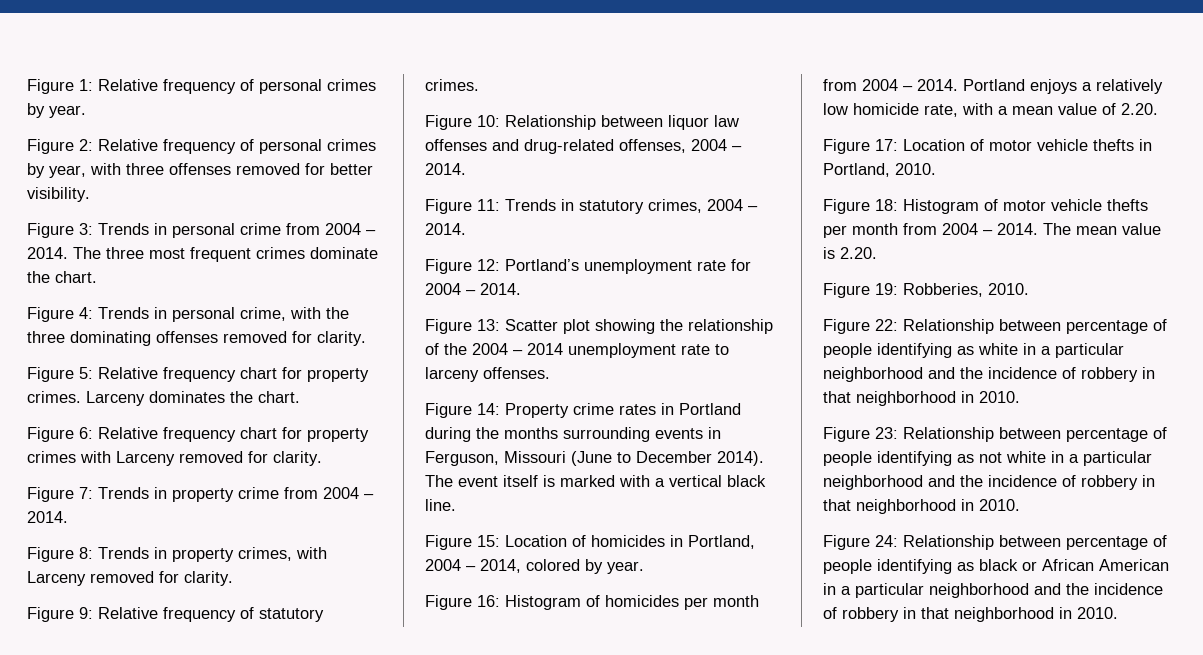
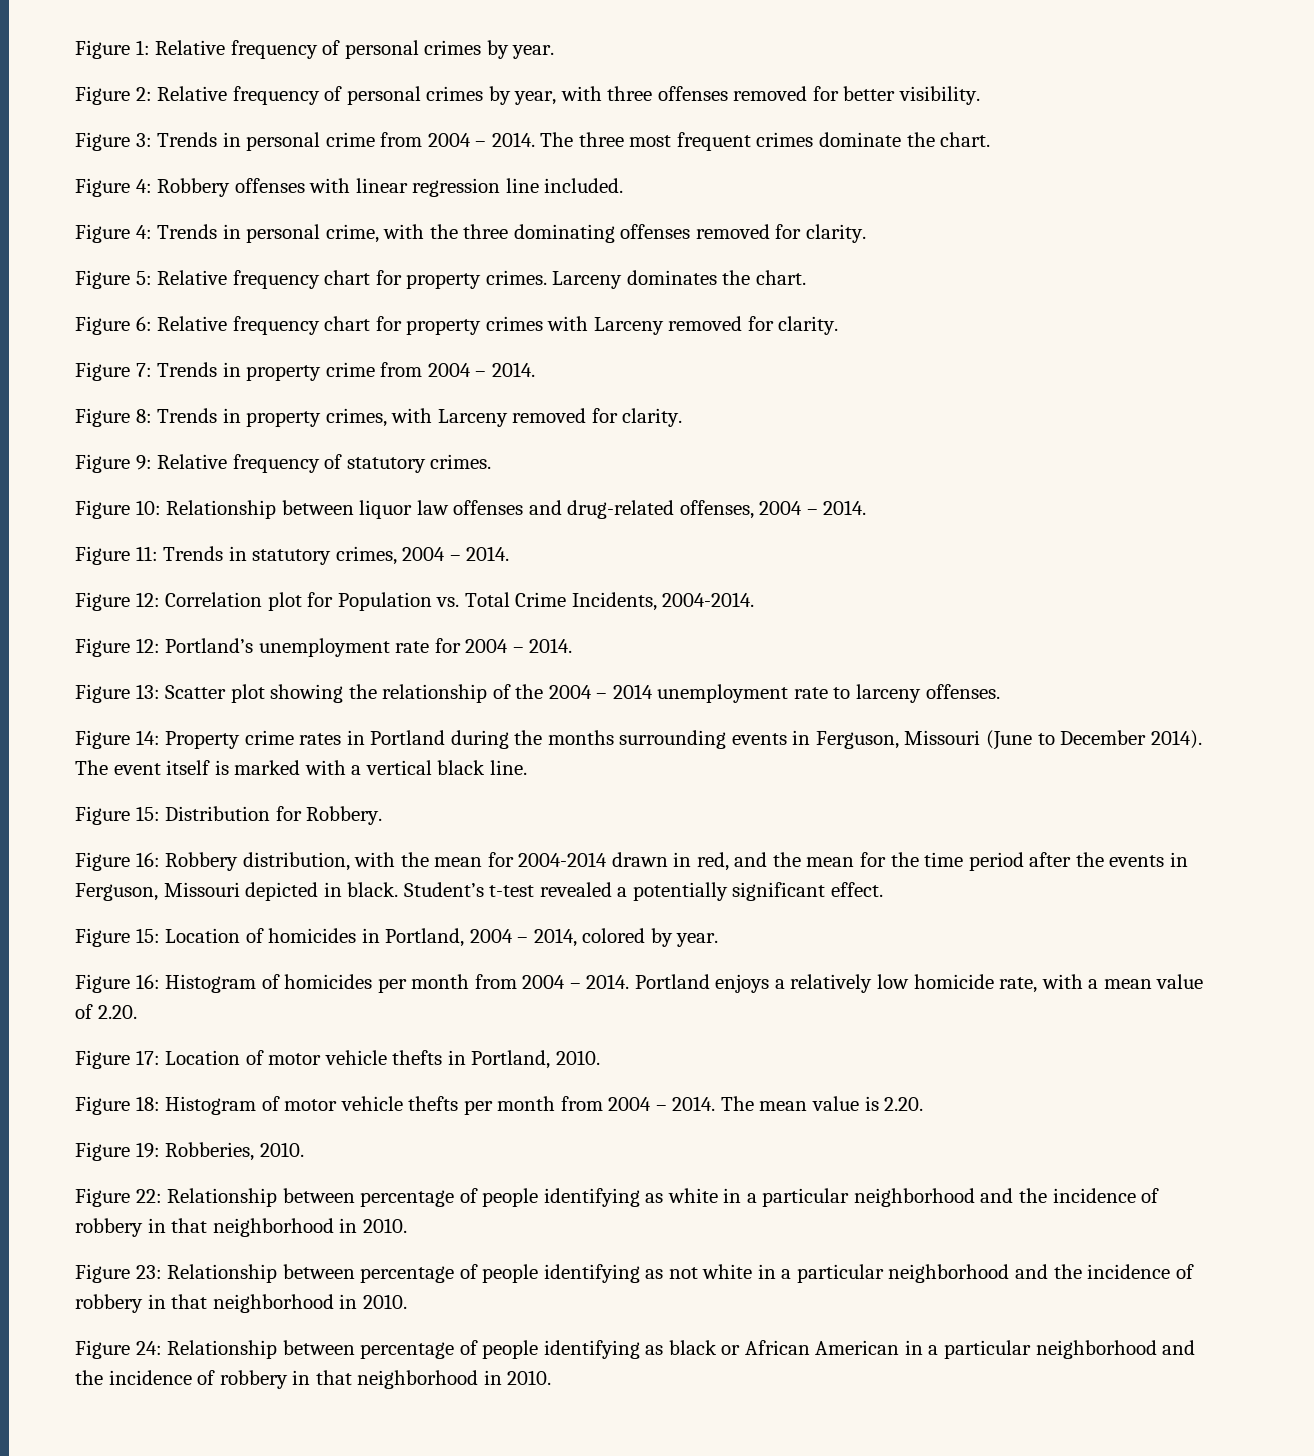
(97, 277) none -> [75,178,624,197] // Figure 4: Robbery offenses with linear regression line included.
(466, 229) none -> [75,592,755,611] // Figure 12: Correlation plot for Population vs. Total Crime Incidents, 2004-2014.
(456, 505) none -> [75,806,383,825] [75,852,1188,871] [75,882,883,901] // Figure 15: Distribution for Robbery. // Figure 16: Robbery distribution, with the mean for 2004-2014 drawn in red, and the mean for the time period after the events in Ferguson, Missouri depicted in black. Student’s t-test revealed a potentially significant effect.

